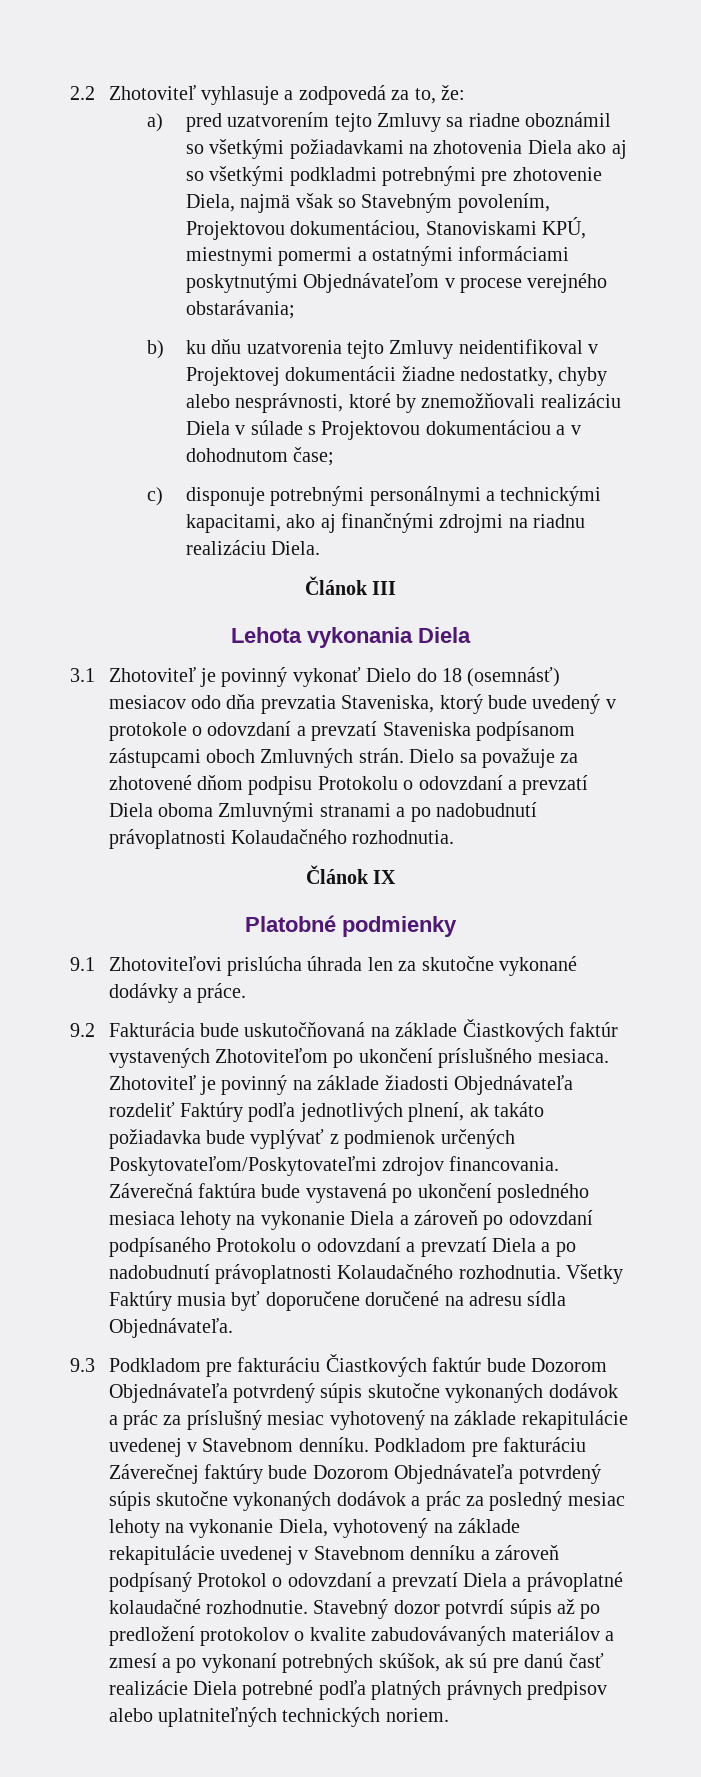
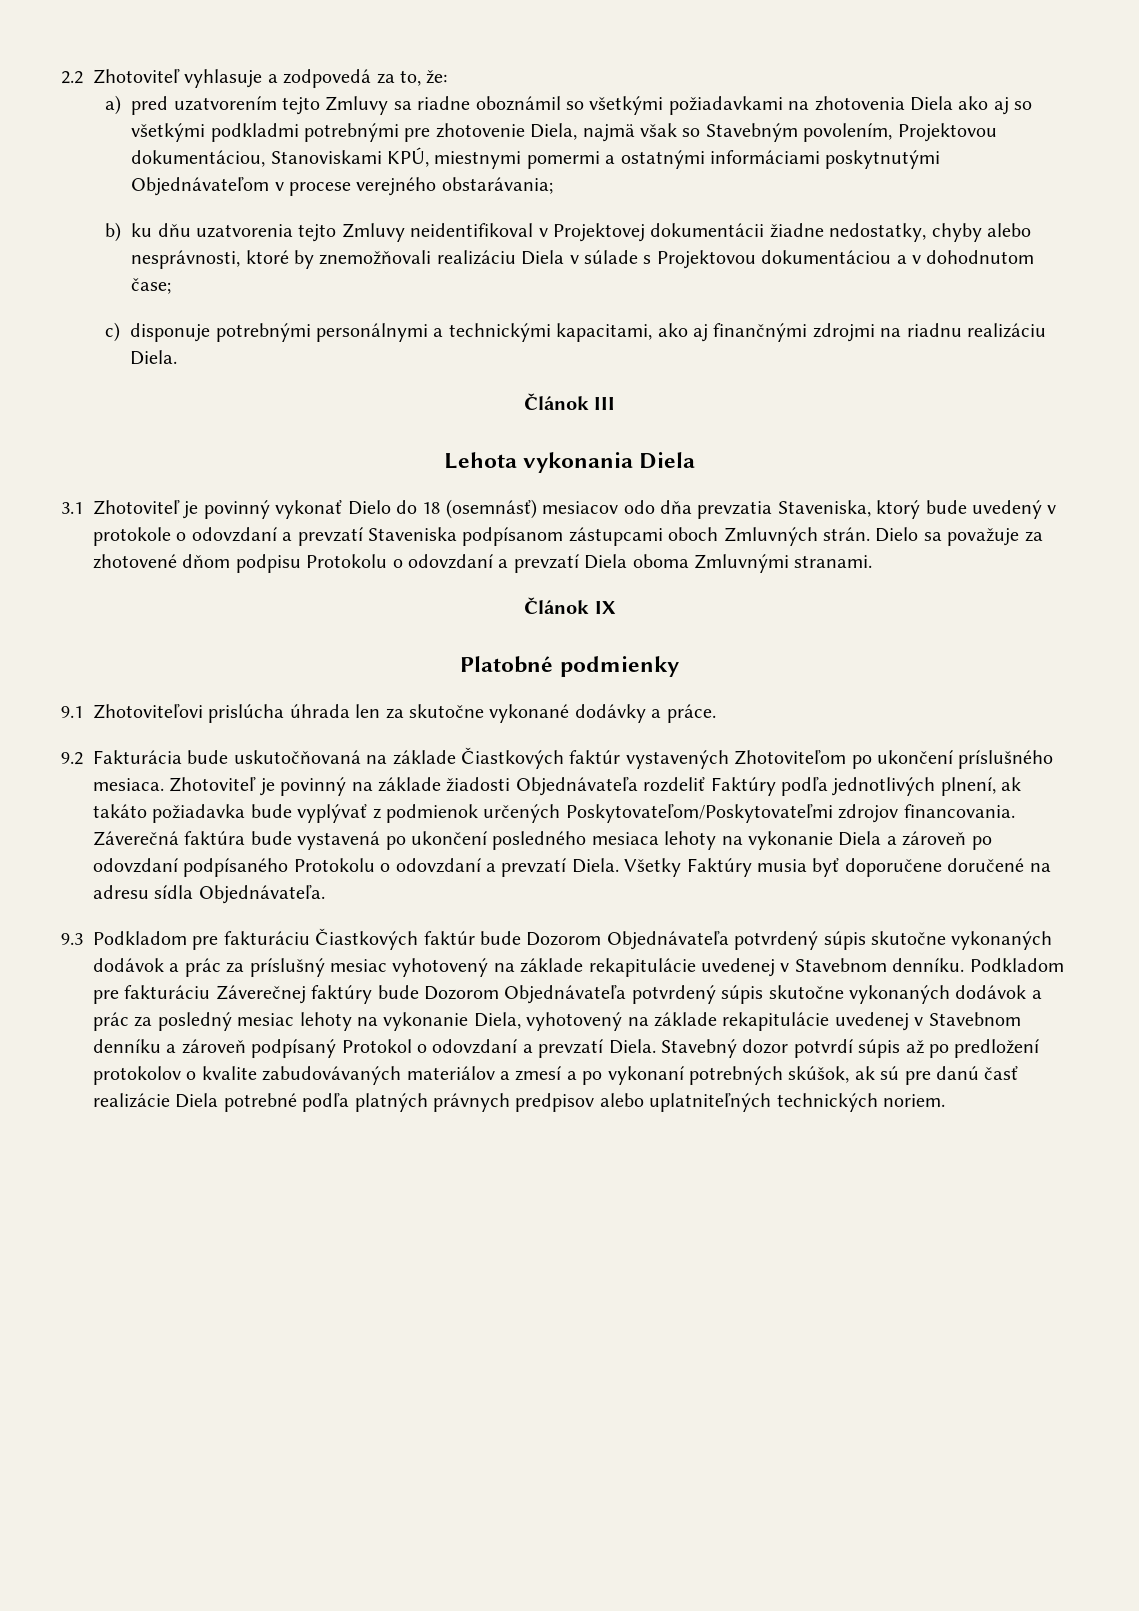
[319,802,537,822] [108,829,455,849] stranami a po nadobudnutí právoplatnosti Kolaudačného rozhodnutia. -> [794,555,873,568] stranami.
[491,1238,576,1257] [108,1264,561,1284] Diela a po nadobudnutí právoplatnosti Kolaudačného rozhodnutia. -> [571,858,619,873] Diela.
[462,1572,623,1592] [108,1599,308,1614] Diela a právoplatné kolaudačné rozhodnutie. -> [608,1039,656,1054] Diela.

